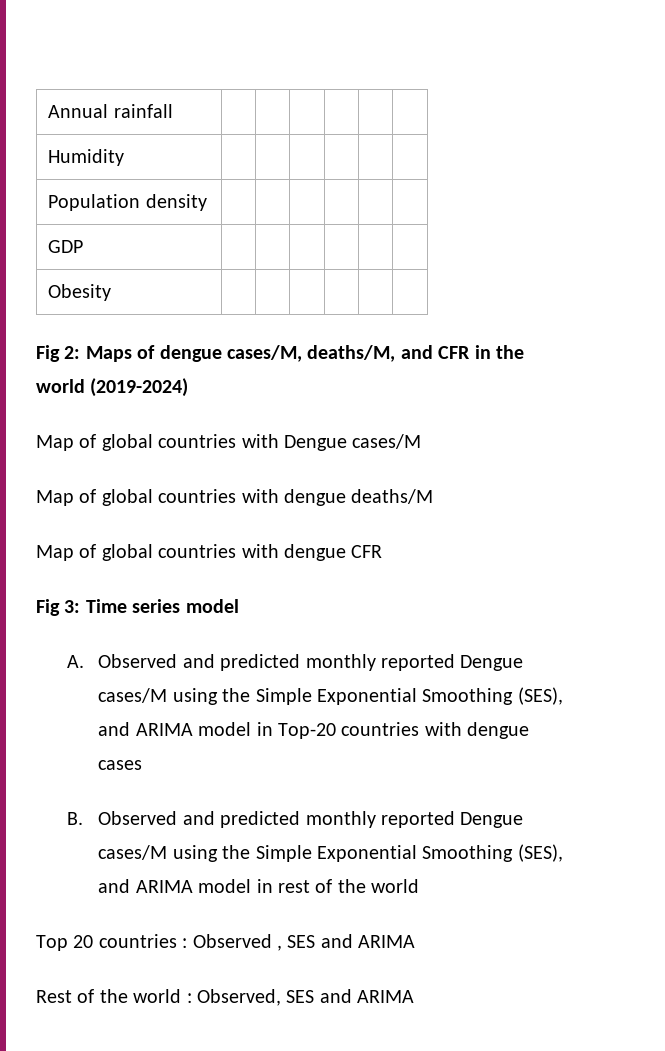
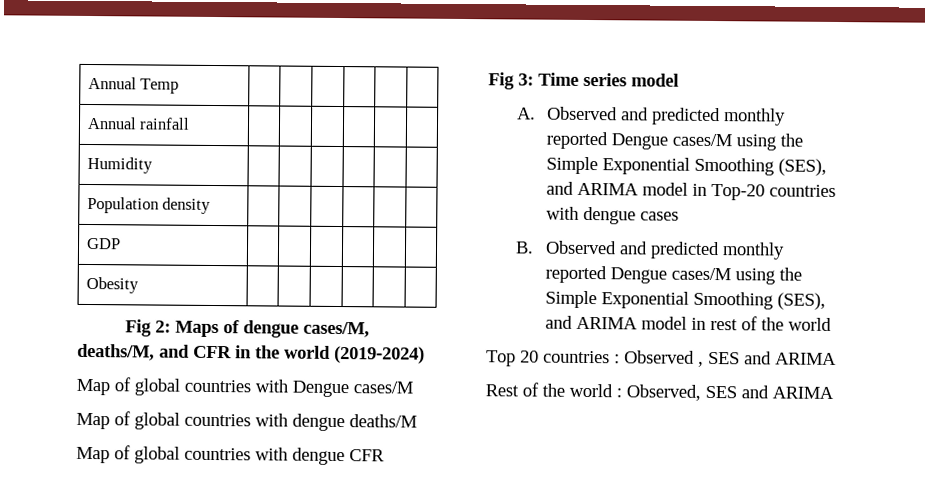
[48,104,109,118] Annual -> [87,76,180,94] [86,116,137,130] Annual Temp | | | | | | // Annual

